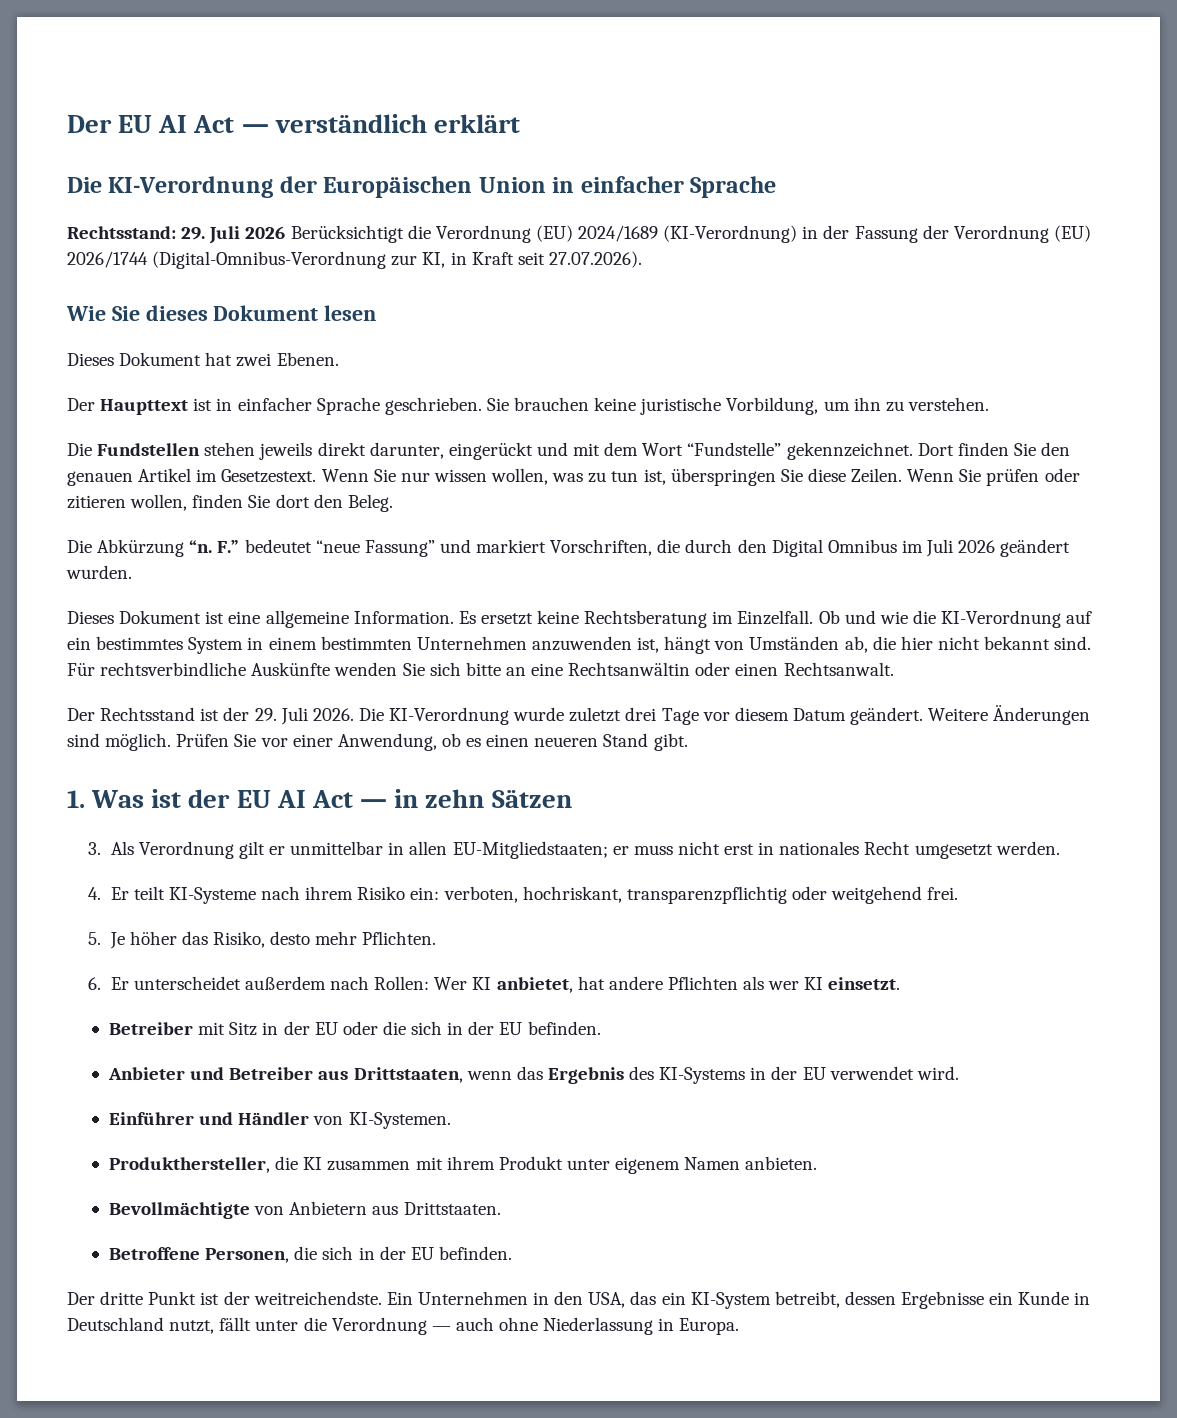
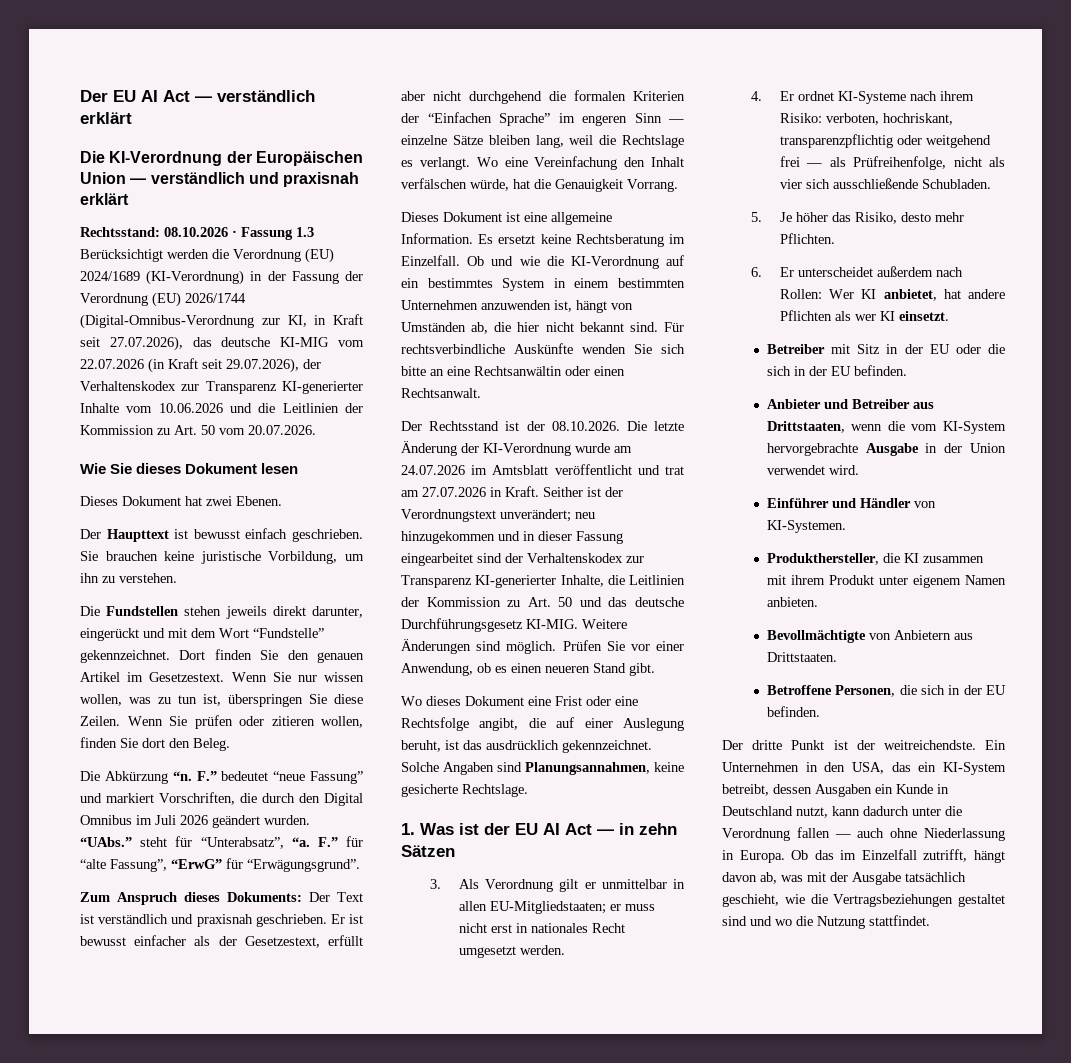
[552,176,777,198] [67,225,404,244] in einfacher Sprache // Rechtsstand: 29. Juli 2026 Berücksichtigt -> [130,172,360,187] [80,193,129,205] [80,227,314,240] [80,249,209,262] — verständlich und praxisnah erklärt // Rechtsstand: 08.10.2026 · Fassung 1.3 Berücksichtigt werden
[548,251,642,268] 27.07.2026). -> [109,336,364,351] [80,358,321,373] [80,381,363,394] [80,403,364,413] [80,425,316,435] 27.07.2026), das deutsche KI-MIG vom 22.07.2026 (in Kraft seit 29.07.2026), der Verhaltenskodex zur Transparenz KI-generierter Inhalte vom 10.06.2026 und die Leitlinien der Kommission zu Art. 50 vom 20.07.2026.
[216,397,380,415] in einfacher Sprache -> [193,528,288,539] bewusst einfach
(132, 572) none -> [80,836,363,849] [80,858,360,872] [80,892,363,905] [80,914,363,927] [80,935,363,948] [401,90,685,104] [401,112,684,126] [401,135,684,148] [401,156,684,170] [401,178,678,192] “UAbs.” steht für “Unterabsatz”, “a. F.” für “alte Fassung”, “ErwG” für “Erwägungsgrund”. // Zum Anspruch dieses Dokuments: Der Text ist verständlich und praxisnah geschrieben. Er ist bewusst einfacher als der Gesetzestext, erfüllt aber nicht durchgehend die formalen Kriterien der “Einfachen Sprache” im engeren Sinn — einzelne Sätze bleiben lang, weil die Rechtslage es verlangt. Wo eine Vereinfachung den Inhalt verfälschen würde, hat die Genauigkeit Vorrang.
[254,707,924,725] 29. Juli 2026. Die KI-Verordnung wurde zuletzt drei Tage vor diesem Datum geändert. -> [551,421,684,431] [401,441,632,456] [401,464,684,475] [401,486,623,497] [401,509,595,522] [401,531,623,544] [401,553,644,566] [401,575,685,588] [401,597,684,607] [401,618,578,632] 08.10.2026. Die letzte Änderung der KI-Verordnung wurde am 24.07.2026 im Amtsblatt veröffentlicht und trat am 27.07.2026 in Kraft. Seither ist der Verordnungstext unverändert; neu hinzugekommen und in dieser Fassung eingearbeitet sind der Verhaltenskodex zur Transparenz KI-generierter Inhalte, die Leitlinien der Kommission zu Art. 50 und das deutsche Durchführungsgesetz KI-MIG.
(688, 742) none -> [401,696,638,706] [401,717,684,731] [401,740,652,753] [401,762,684,775] [401,784,528,797] // Wo dieses Dokument eine Frist oder eine Rechtsfolge angibt, die auf einer Auslegung beruht, ist das ausdrücklich gekennzeichnet. Solche Angaben sind Planungsannahmen, keine gesicherte Rechtslage.
[133,886,165,900] teilt -> [797,91,834,101] ordnet
[357,886,440,900] Risiko ein: -> [779,113,822,123] Risiko:
[927,887,959,900] frei. -> [779,156,1005,170] [779,178,991,189] frei — als Prüfreihenfolge, nicht als vier sich ausschließende Schubladen.
[516,1066,826,1084] das Ergebnis des KI-Systems in der EU -> [887,421,1006,434] [766,443,1006,456] die vom KI-System hervorgebrachte Ausgabe in der Union
[901,1291,985,1309] Ergebnisse -> [815,784,872,797] Ausgaben
[219,1317,252,1331] fällt -> [832,806,909,816] kann dadurch
(427, 1326) none -> [796,827,830,838] fallen
(740, 1326) none -> [791,849,1005,863] [722,872,966,885] [722,894,1005,907] [722,915,930,929] Ob das im Einzelfall zutrifft, hängt davon ab, was mit der Ausgabe tatsächlich geschieht, wie die Vertragsbeziehungen gestaltet sind und wo die Nutzung stattfindet.

